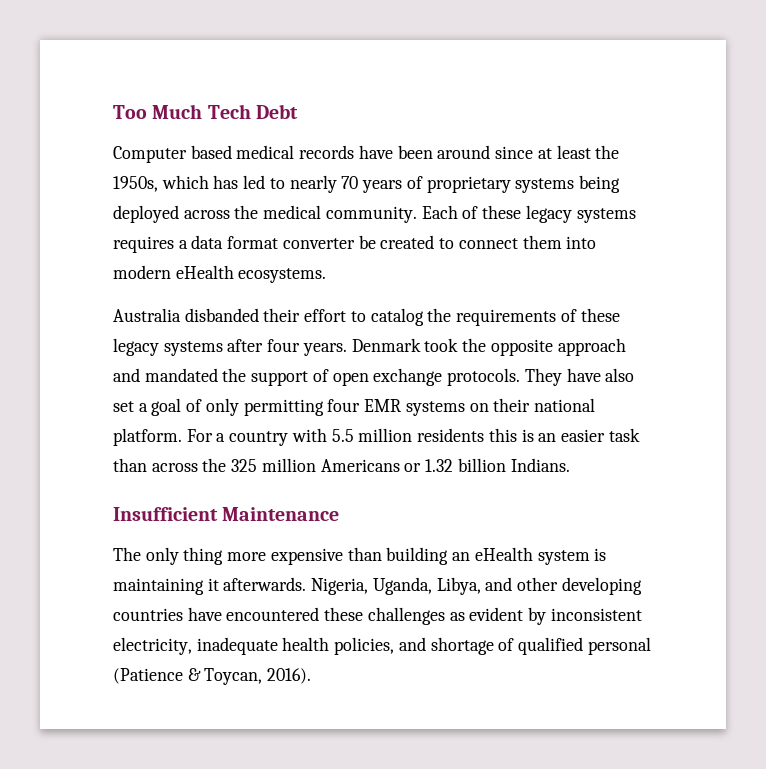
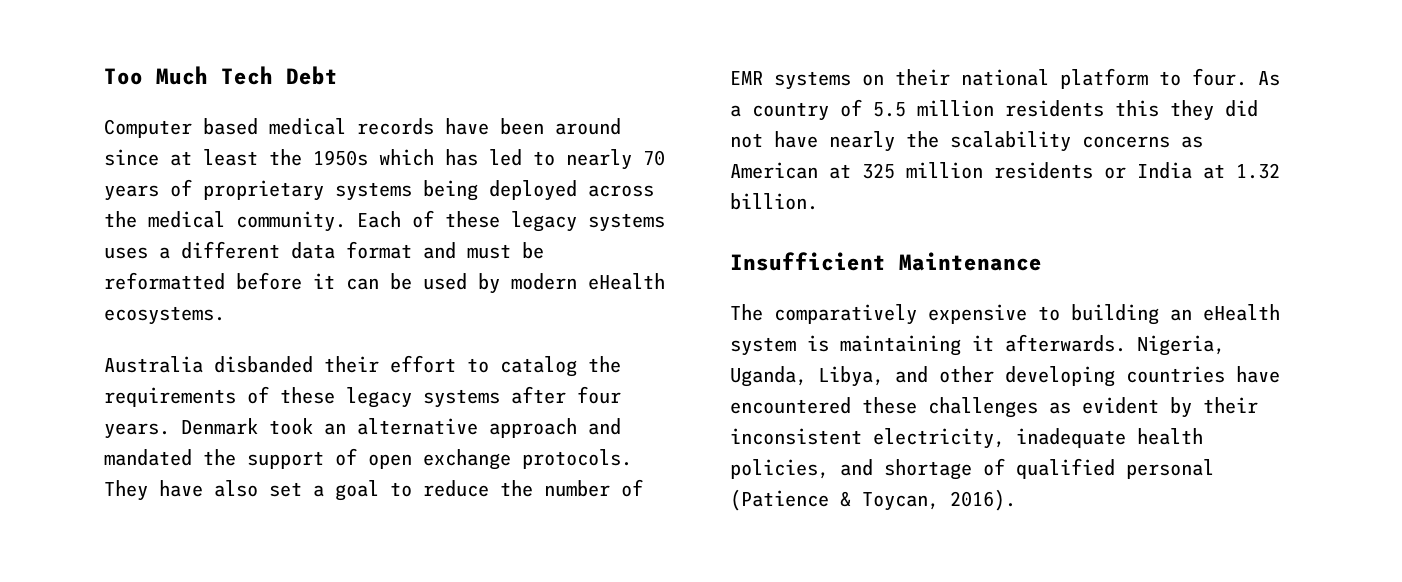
[113,176,158,192] 1950s, -> [313,150,368,166] 1950s
[113,235,597,253] requires a data format converter be created to connect them into -> [104,241,544,259] [104,272,500,294] uses a different data format and must be reformatted before it can be used by
[462,338,553,356] the opposite -> [324,418,478,435] an alternative
[186,398,361,416] of only permitting four -> [390,479,643,497] to reduce the number of
[113,428,213,446] platform. For -> [1060,68,1280,89] platform to four. As
[291,428,327,442] with -> [840,99,862,117] of
[521,428,640,442] [113,458,570,472] [113,507,340,521] [113,547,382,565] is an easier task than across the 325 million Americans or 1.32 billion Indians. // Insufficient Maintenance // The only thing more expensive than -> [1170,100,1258,121] [730,131,1203,152] [730,162,1280,179] [730,193,818,210] [730,252,1042,271] [730,304,1060,325] they did not have nearly the scalability concerns as American at 325 million residents or India at 1.32 billion. // Insufficient Maintenance // The comparatively expensive to
(547, 616) none -> [1203,397,1258,414] their

